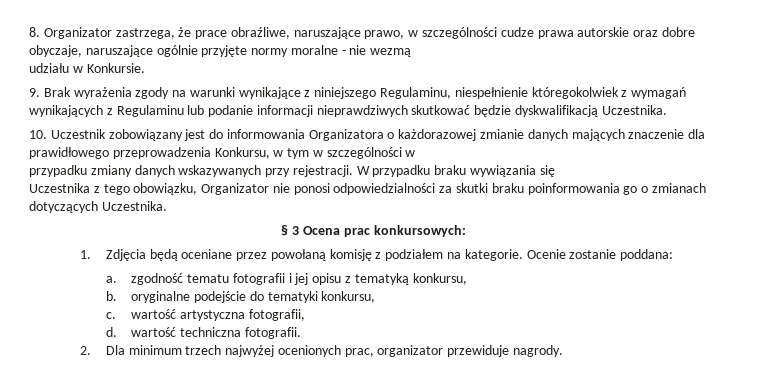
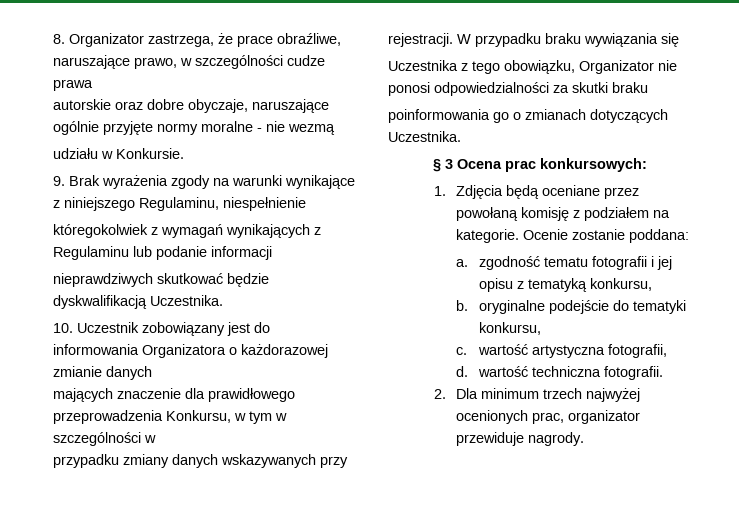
(574, 34) none -> (93, 85) //
(528, 93) none -> (306, 204) //
(313, 111) none -> (272, 253) //
(568, 135) none -> (152, 373) //
(524, 188) none -> (648, 87) //

